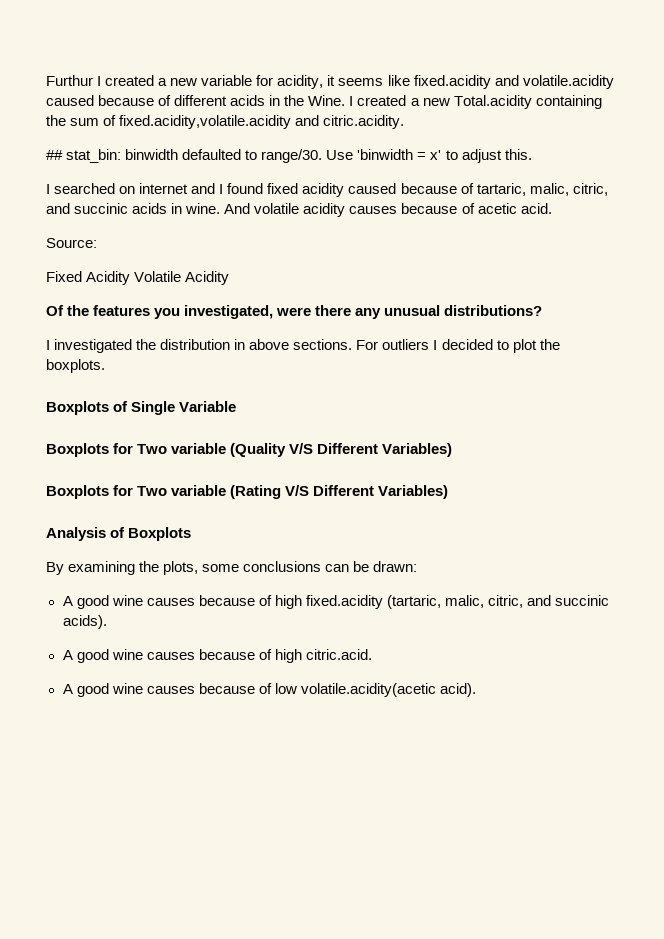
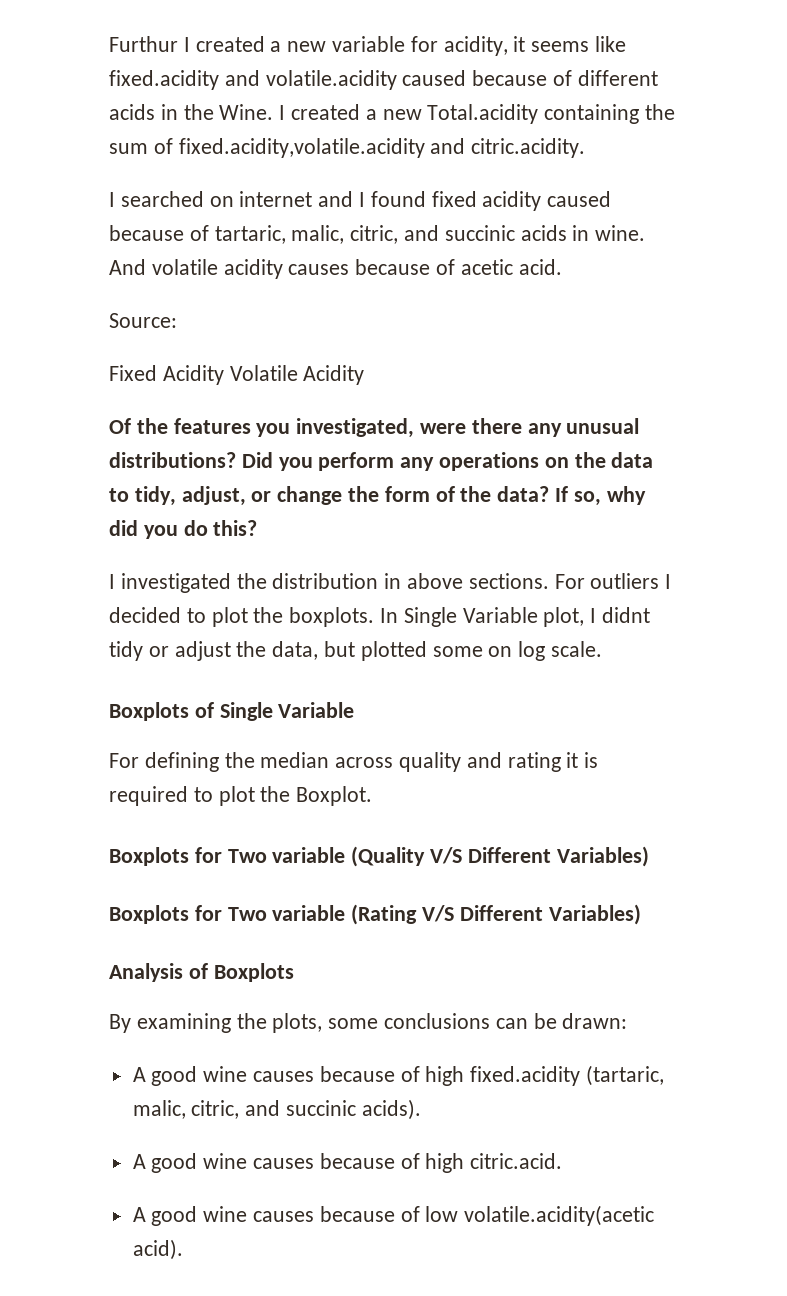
[46,149,532,163] // ## stat_bin: binwidth defaulted to range/30. Use 'binwidth = x' to adjust this. -> (586, 148) none
(543, 310) none -> [241,452,654,471] [109,486,646,506] [109,520,258,539] Did you perform any operations on the data to tidy, adjust, or change the form of the data? If so, why did you do this?
[46,401,237,415] // Boxplots of Single Variable -> [380,607,651,627] [109,641,603,661] [109,702,355,721] [109,752,599,772] [109,786,373,806] In Single Variable plot, I didnt tidy or adjust the data, but plotted some on log scale. // Boxplots of Single Variable // For defining the median across quality and rating it is required to plot the Boxplot.

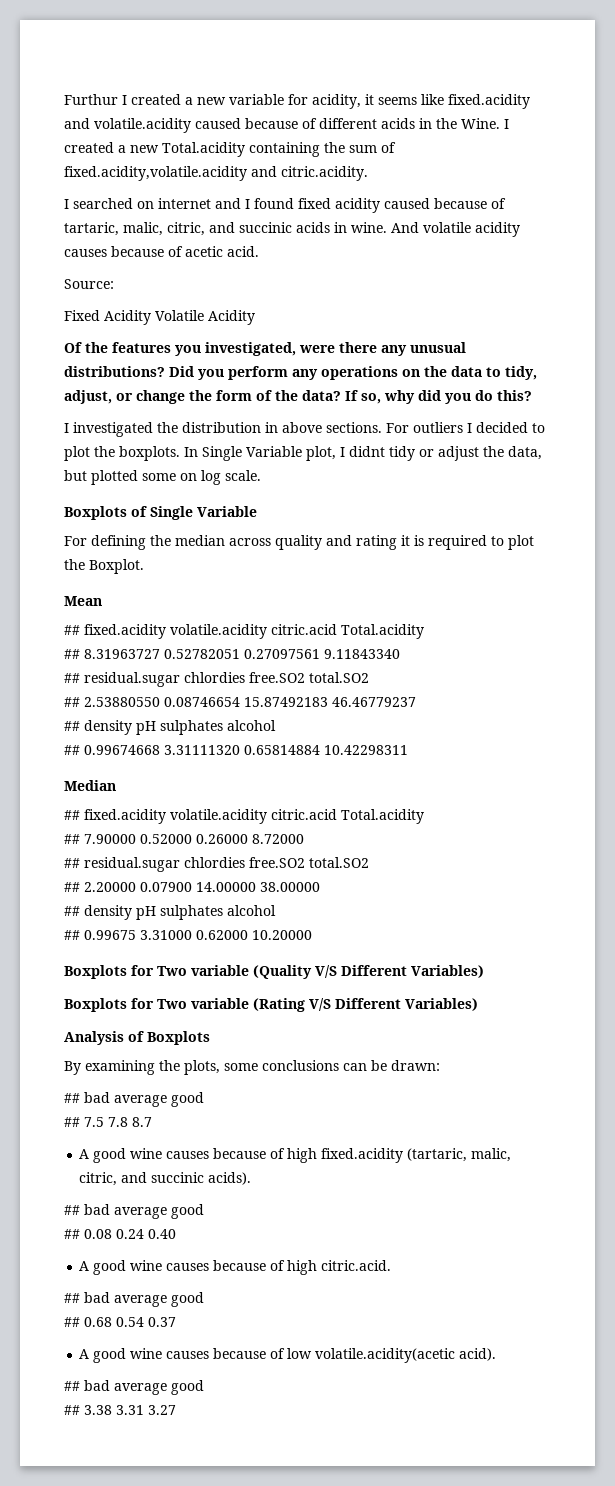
(373, 796) none -> [64,596,102,606] [64,624,424,639] [64,649,400,659] [64,672,369,687] [64,697,416,707] [64,720,276,735] [64,745,408,755] [64,780,116,791] [64,809,424,824] [64,834,304,844] [64,857,369,872] [64,882,320,892] [64,905,276,920] [64,930,312,940] // Mean // ## fixed.acidity volatile.acidity citric.acid Total.acidity // ## 8.31963727 0.52782051 0.27097561 9.11843340 // ## residual.sugar chlordies free.SO2 total.SO2 // ## 2.53880550 0.08746654 15.87492183 46.46779237 // ## density pH sulphates alcohol // ## 0.99674668 3.31111320 0.65814884 10.42298311 // Median // ## fixed.acidity volatile.acidity citric.acid Total.acidity // ## 7.90000 0.52000 0.26000 8.72000 // ## residual.sugar chlordies free.SO2 total.SO2 // ## 2.20000 0.07900 14.00000 38.00000 // ## density pH sulphates alcohol // ## 0.99675 3.31000 0.62000 10.20000
(628, 1021) none -> [64,1092,204,1107] [64,1117,152,1127] // ## bad average good // ## 7.5 7.8 8.7
(421, 1109) none -> [64,1204,204,1219] [64,1229,176,1239] // ## bad average good // ## 0.08 0.24 0.40
(563, 1161) none -> [64,1292,204,1307] [64,1317,176,1327] // ## bad average good // ## 0.68 0.54 0.37
(183, 1249) none -> [64,1380,204,1395] [64,1405,176,1415] // ## bad average good // ## 3.38 3.31 3.27

